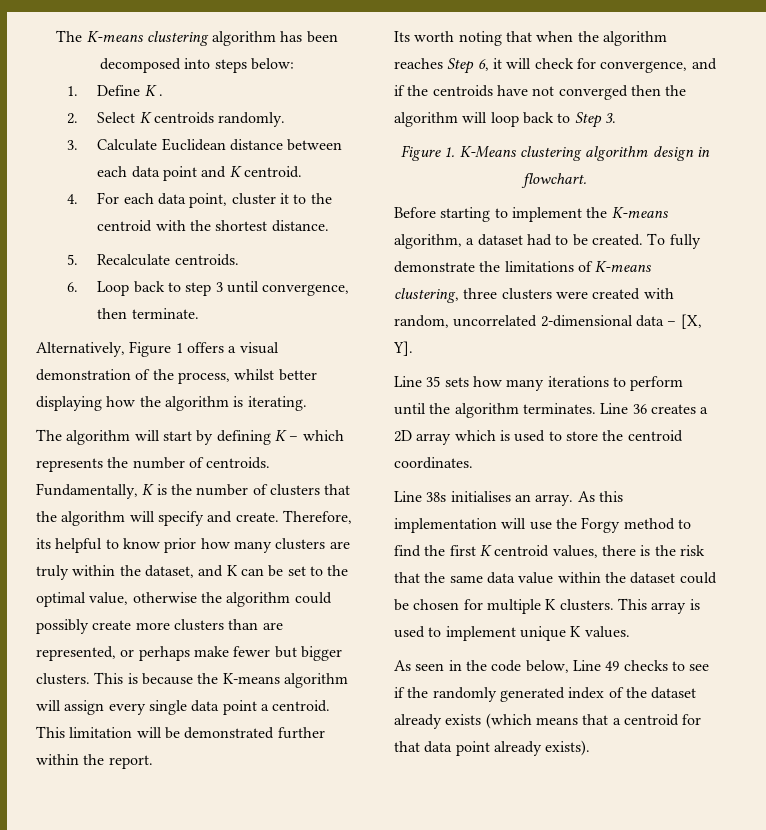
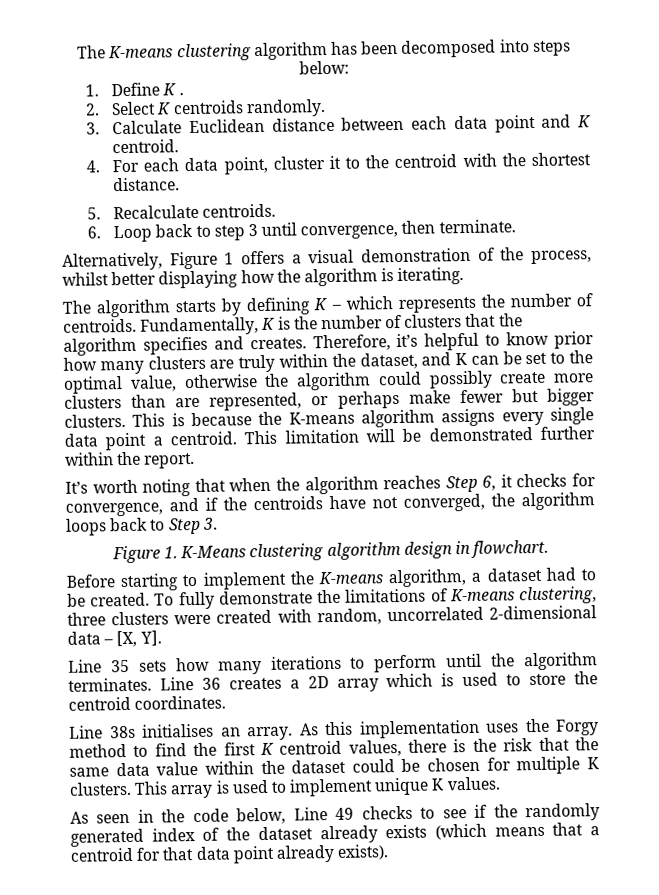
[134,430,192,441] will start -> [175,300,217,313] starts
[129,510,352,526] [36,538,51,549] will specify and create. Therefore, its -> [142,333,419,355] specifies and creates. Therefore, it’s
[36,700,105,715] will assign -> [441,408,496,427] assigns
[394,31,410,42] Its -> [65,481,88,494] It’s
[506,58,574,69] will check -> [516,473,568,488] checks
[558,85,687,100] [394,112,519,127] converged then the algorithm will loop -> [403,492,595,512] [66,518,107,536] converged, the algorithm loops
[501,518,552,530] will use -> [486,723,519,733] uses

